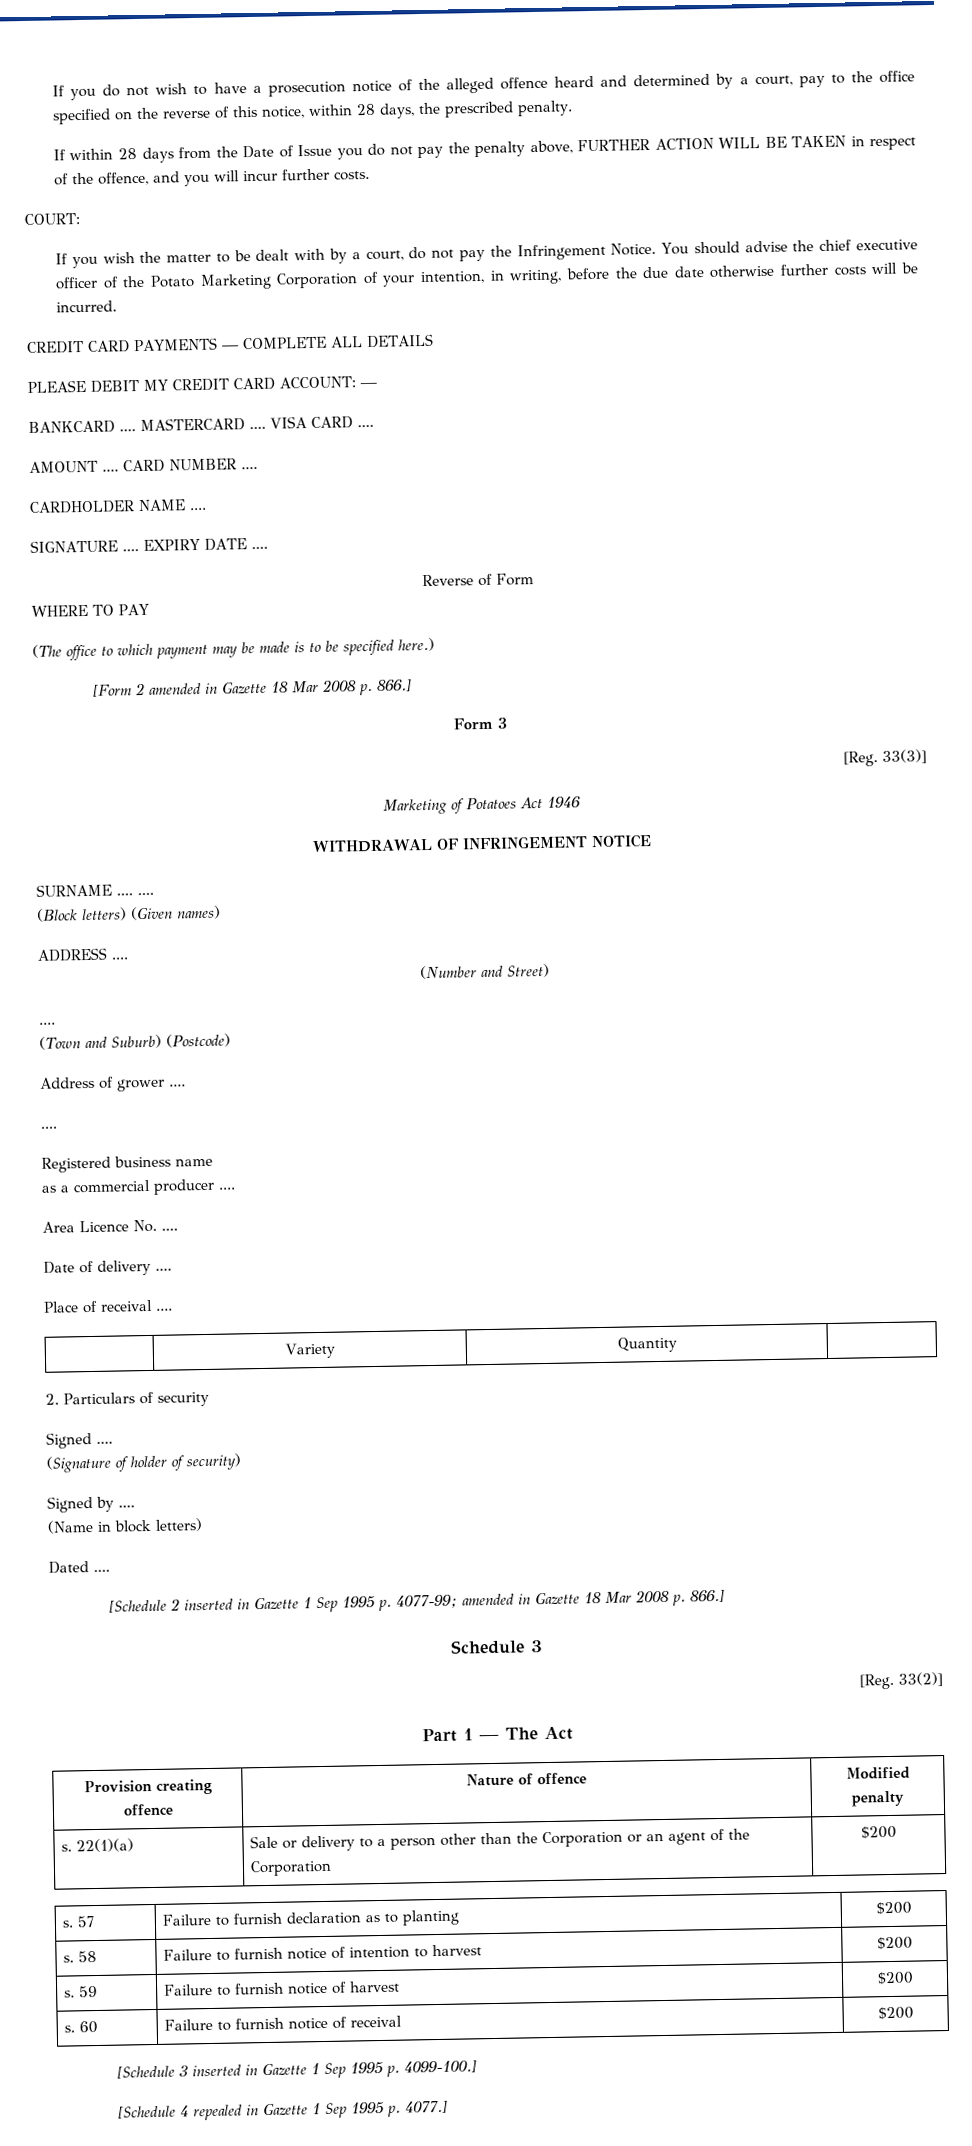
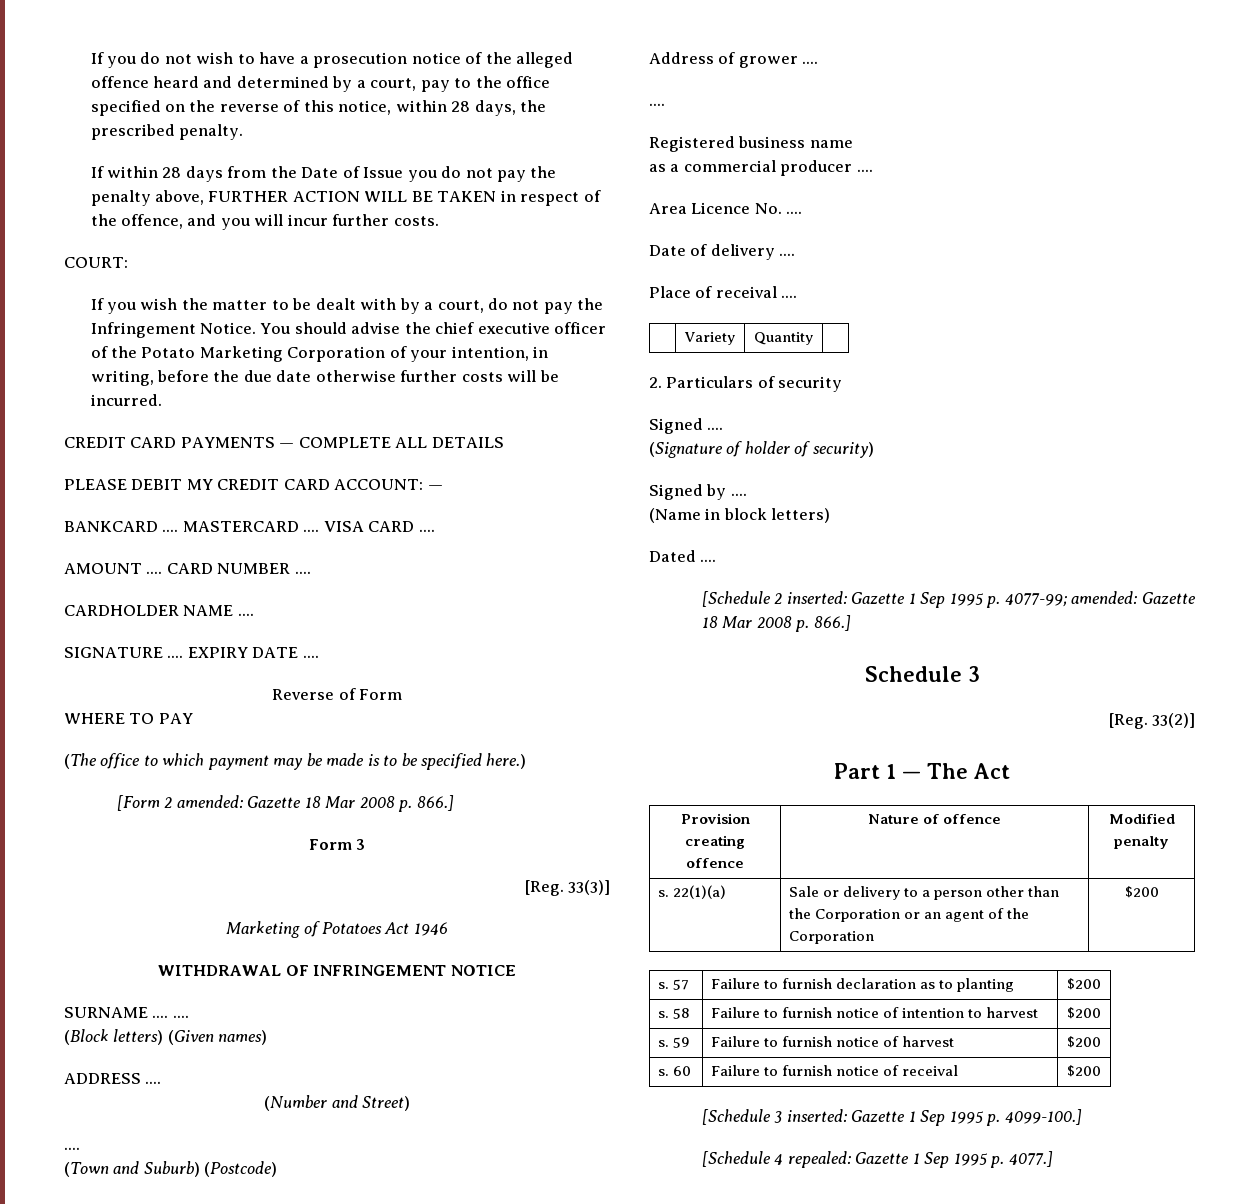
[148,682,218,695] amended in -> [176,795,243,808] amended:
[183,1598,250,1611] inserted in -> [786,591,847,604] inserted:
[461,1593,531,1606] amended in -> [1071,591,1138,604] amended:
[191,2064,258,2077] inserted in -> [786,1109,847,1122] inserted:
[192,2104,259,2121] repealed in -> [787,1151,851,1168] repealed:

